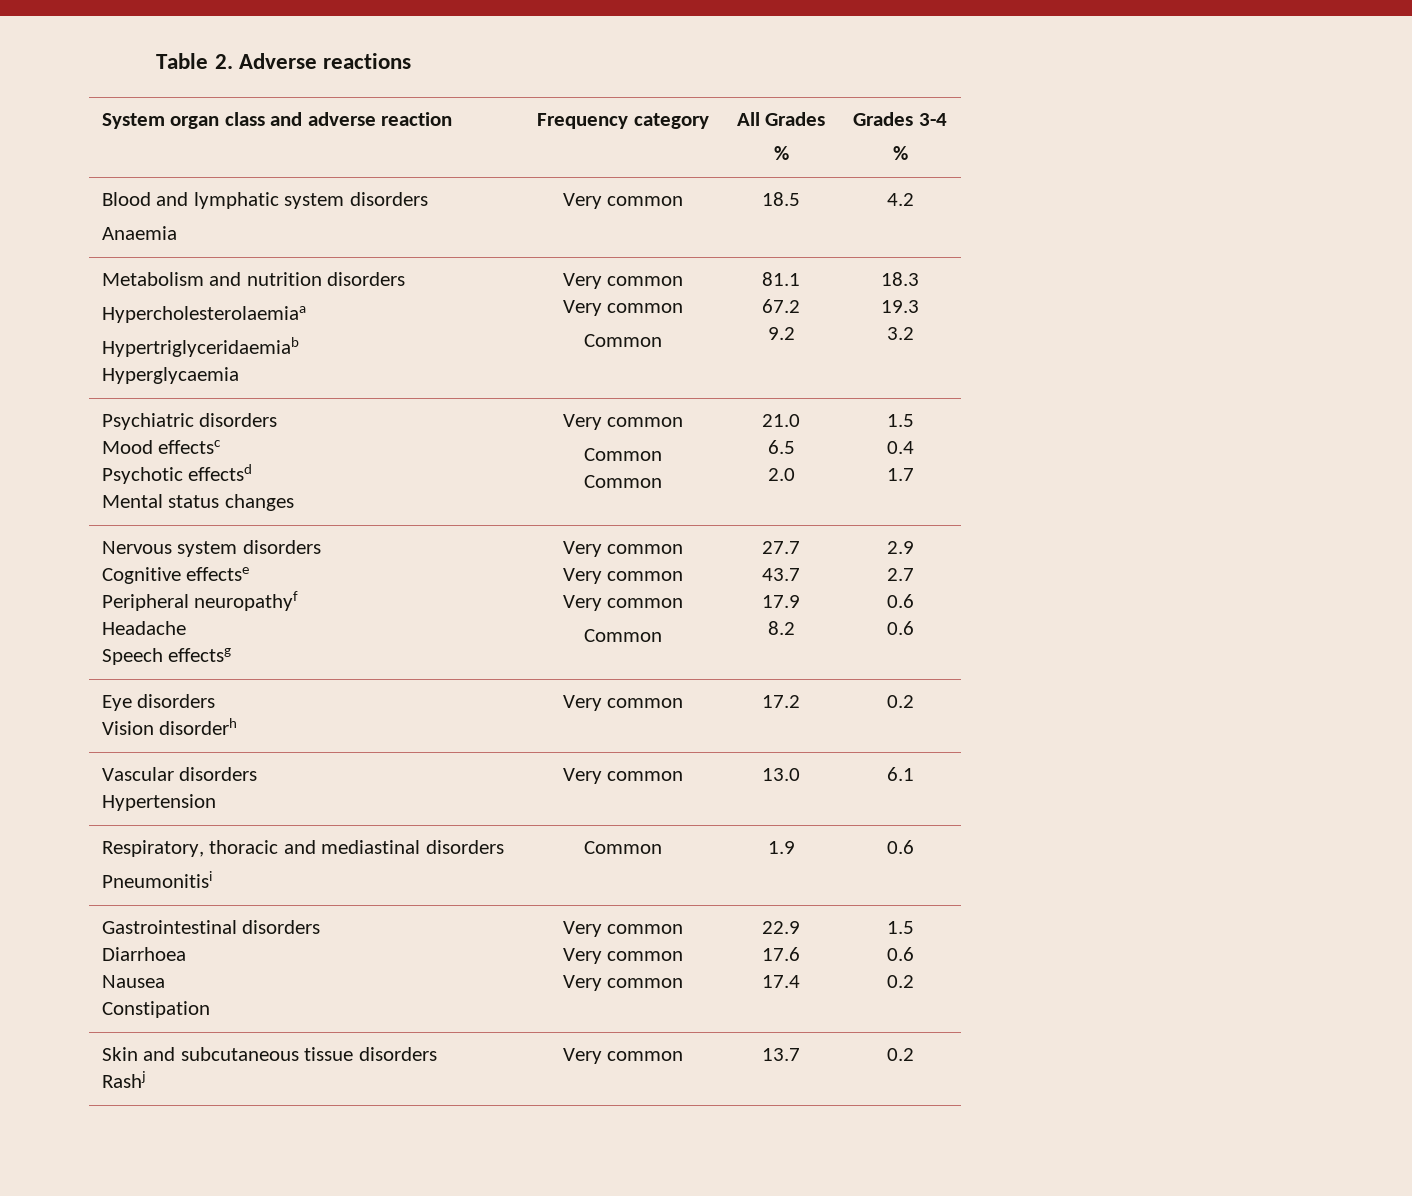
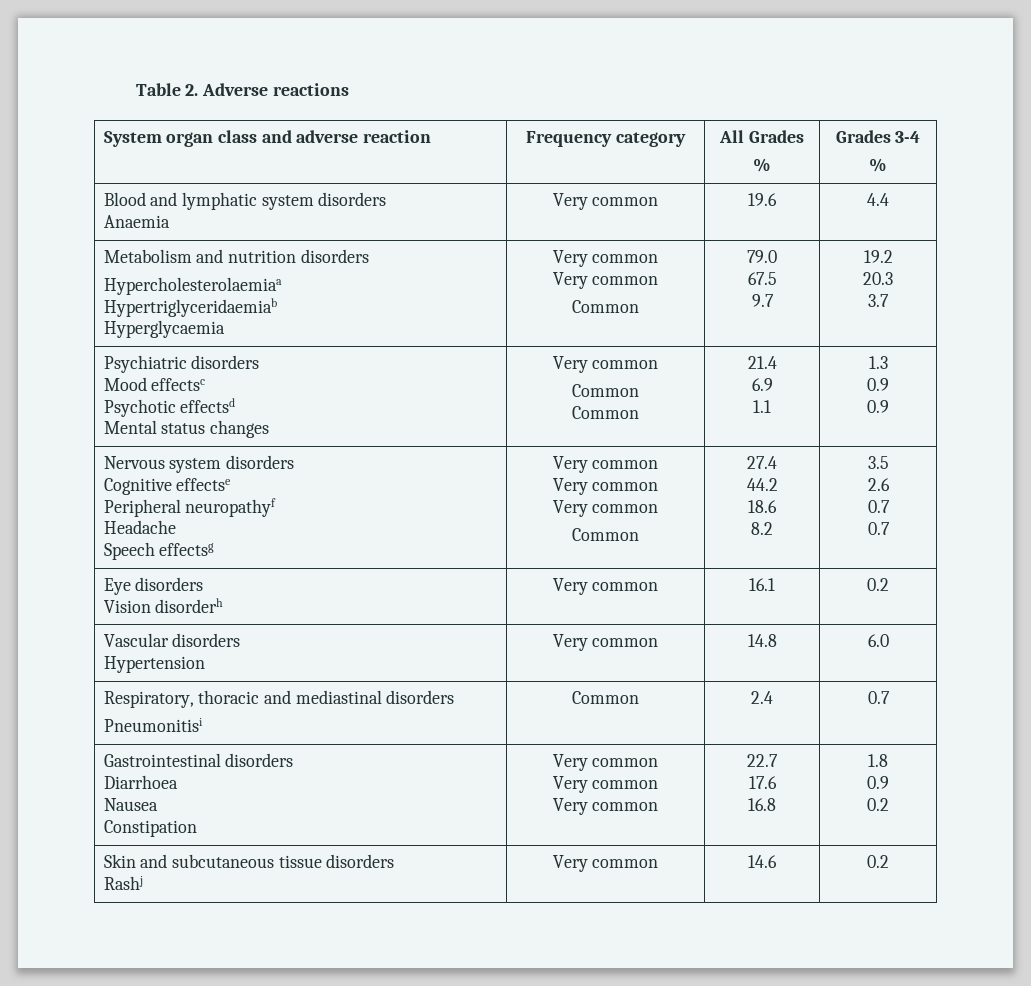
[762,192,800,206] [886,193,914,206] 18.5 | 4.2 -> [748,193,777,206] [867,193,889,206] 19.6 | 4.4
[762,272,800,286] [762,299,800,313] [767,327,795,340] [881,272,919,286] [881,300,919,313] [886,327,914,340] 81.1 // 67.2 // 9.2 | 18.3 // 19.3 // 3.2 -> [747,250,777,263] [747,272,777,285] [751,294,774,307] [863,250,893,263] [863,272,893,285] [868,294,889,307] 79.0 // 67.5 // 9.7 | 19.2 // 20.3 // 3.7
[762,414,800,427] [767,440,795,454] [767,468,795,481] [886,414,914,427] [886,441,914,454] [886,468,914,481] 21.0 // 6.5 // 2.0 | 1.5 // 0.4 // 1.7 -> [747,356,777,369] [751,378,773,391] [753,400,771,413] [868,356,888,369] [867,378,889,391] [867,400,889,413] 21.4 // 6.9 // 1.1 | 1.3 // 0.9 // 0.9
[762,541,800,554] [762,568,800,581] [762,595,800,608] [767,621,795,635] [886,541,914,554] [886,568,914,581] [886,594,914,608] [886,621,914,635] 27.7 // 43.7 // 17.9 // 8.2 | 2.9 // 2.7 // 0.6 // 0.6 -> [747,456,777,469] [746,478,778,491] [748,500,777,513] [751,522,773,535] [867,456,889,469] [867,478,890,491] [867,500,890,513] [867,522,890,535] 27.4 // 44.2 // 18.6 // 8.2 | 3.5 // 2.6 // 0.7 // 0.7
[762,695,800,708] 17.2 -> [749,578,775,591] 16.1
[762,768,800,781] [886,767,914,781] 13.0 | 6.1 -> [747,634,777,647] [867,634,889,647] 14.8 | 6.0
[767,841,795,854] [886,840,914,854] 1.9 | 0.6 -> [751,691,773,704] [867,691,890,704] 2.4 | 0.7
[762,921,800,934] 22.9 -> [747,754,778,767] 22.7
[762,975,800,988] [886,921,914,934] [886,947,914,961] 17.4 | 1.5 // 0.6 -> [748,798,776,811] [868,754,888,767] [867,776,889,789] 16.8 | 1.8 // 0.9
[762,1048,800,1061] 13.7 -> [748,855,777,868] 14.6

